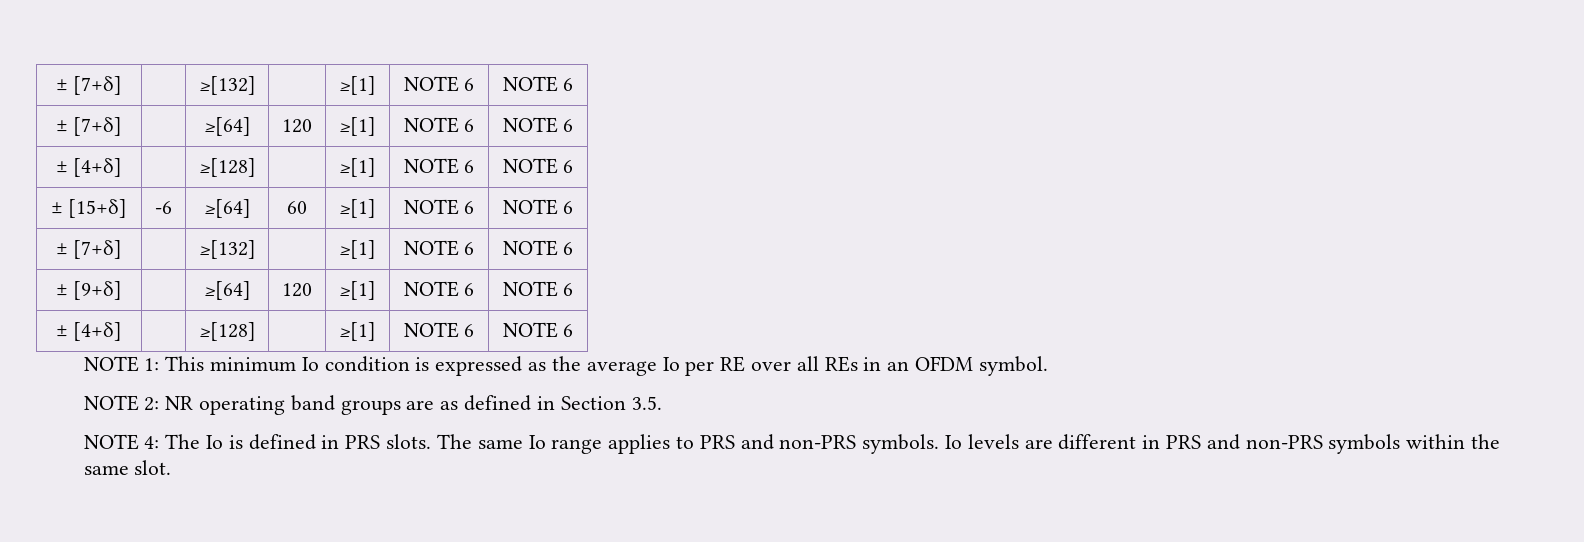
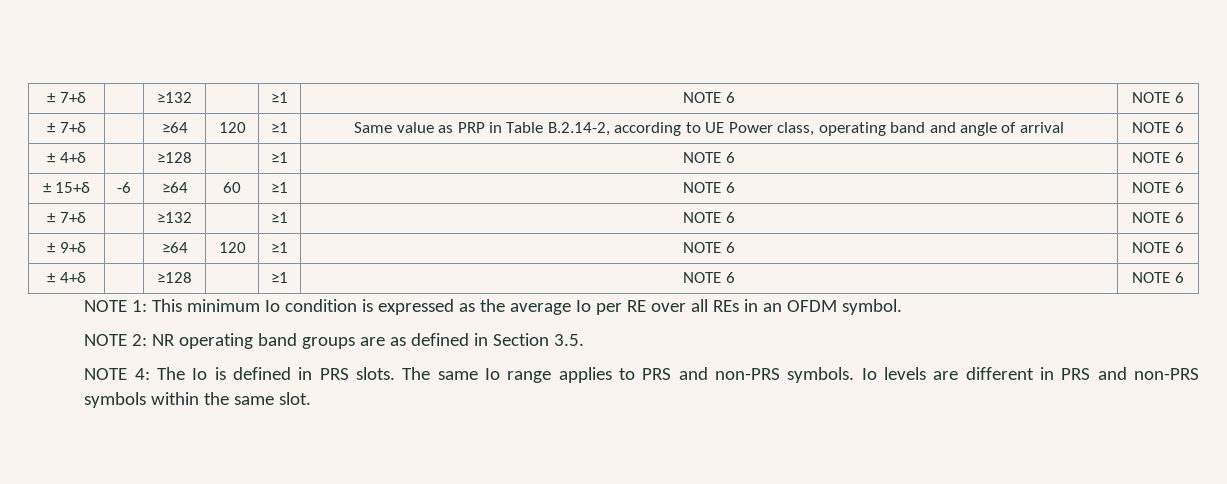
[55,76,123,95] [198,76,256,95] [339,76,376,95] [403,76,475,92] [502,76,574,92] [55,117,123,136] [203,117,251,136] [282,119,312,133] [339,117,376,136] [403,117,475,133] [502,117,574,133] [55,158,123,177] [198,158,256,177] [339,158,376,177] [403,158,475,174] [502,158,574,174] [50,199,128,218] [155,201,172,214] [203,199,251,218] [287,201,307,214] [339,199,376,218] [403,199,475,215] [502,199,574,215] [55,240,123,259] [198,240,256,259] [339,240,376,259] [403,240,475,256] [502,240,574,256] [55,281,123,300] [203,281,251,300] [282,283,312,297] [339,281,376,300] [403,281,475,297] [502,281,574,297] [55,322,123,341] [198,322,256,341] [339,322,376,341] ± [7+δ] | | ≥[132] | | ≥[1] | NOTE 6 | NOTE 6 // ± [7+δ] | | ≥[64] | 120 | ≥[1] | NOTE 6 | NOTE 6 // ± [4+δ] | | ≥[128] | | ≥[1] | NOTE 6 | NOTE 6 // ± [15+δ] | -6 | ≥[64] | 60 | ≥[1] | NOTE 6 | NOTE 6 // ± [7+δ] | | ≥[132] | | ≥[1] | NOTE 6 | NOTE 6 // ± [9+δ] | | ≥[64] | 120 | ≥[1] | NOTE 6 | NOTE 6 // ± [4+δ] | | ≥[128] | | ≥[1] -> [47,92,86,103] [157,92,192,103] [271,92,288,103] [683,92,735,103] [1132,92,1184,103] [47,122,86,133] [161,122,188,133] [218,122,246,133] [271,122,288,133] [354,122,1064,136] [1132,122,1184,133] [47,152,86,163] [157,152,192,163] [271,152,288,163] [683,152,735,163] [1132,152,1184,163] [42,182,91,193] [117,182,131,193] [161,182,188,193] [223,182,241,193] [271,182,288,193] [683,182,735,193] [1132,182,1184,193] [47,212,86,223] [157,212,192,223] [271,212,288,223] [683,212,735,223] [1132,212,1184,223] [47,242,86,253] [161,242,188,253] [218,242,246,253] [271,242,288,253] [683,242,735,253] [1132,242,1184,253] [47,272,86,283] [157,272,192,283] [271,272,288,283] ± 7+δ | | ≥132 | | ≥1 | NOTE 6 | NOTE 6 // ± 7+δ | | ≥64 | 120 | ≥1 | Same value as PRP in Table B.2.14-2, according to UE Power class, operating band and angle of arrival | NOTE 6 // ± 4+δ | | ≥128 | | ≥1 | NOTE 6 | NOTE 6 // ± 15+δ | -6 | ≥64 | 60 | ≥1 | NOTE 6 | NOTE 6 // ± 7+δ | | ≥132 | | ≥1 | NOTE 6 | NOTE 6 // ± 9+δ | | ≥64 | 120 | ≥1 | NOTE 6 | NOTE 6 // ± 4+δ | | ≥128 | | ≥1

